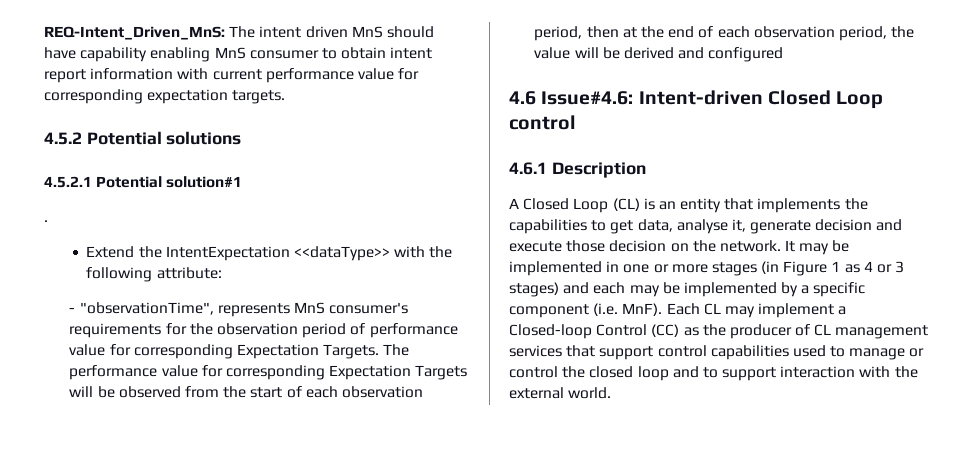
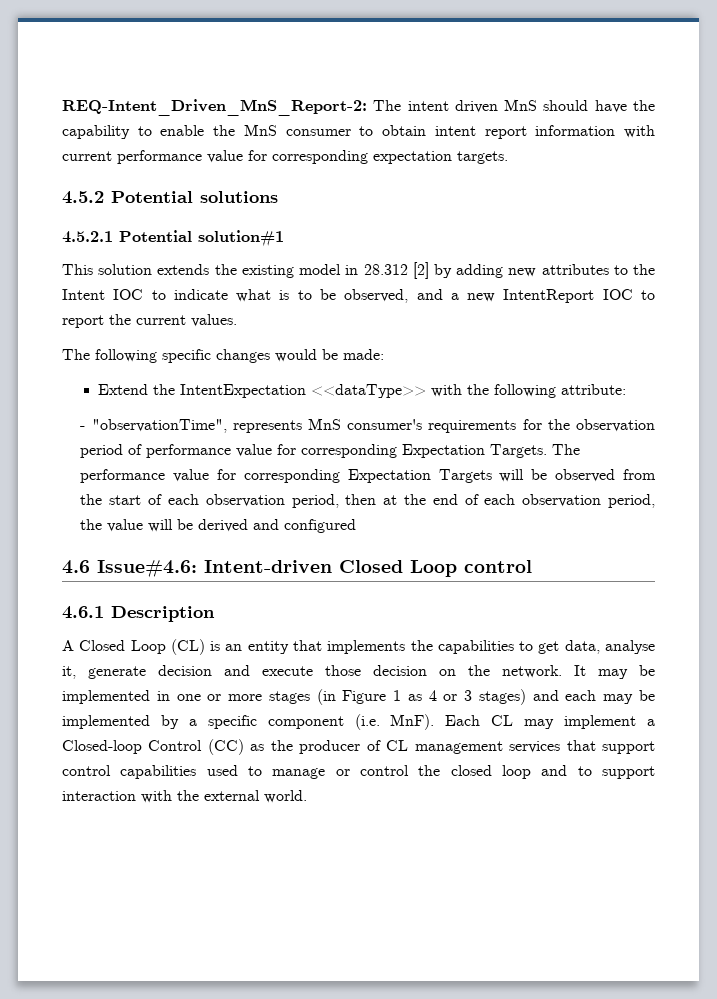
[44,26,225,40] REQ-Intent_Driven_MnS: -> [62,99,367,116] REQ-Intent_Driven_MnS_Report-2:
[80,47,211,62] capability enabling -> [633,100,655,111] [62,125,236,139] the capability to enable the
[44,220,48,222] . -> [62,262,655,279] [62,289,655,303] [62,314,237,328] [62,349,384,363] This solution extends the existing model in 28.312 [2] by adding new attributes to the Intent IOC to indicate what is to be observed, and a new IntentReport IOC to report the current values. // The following specific changes would be made:

